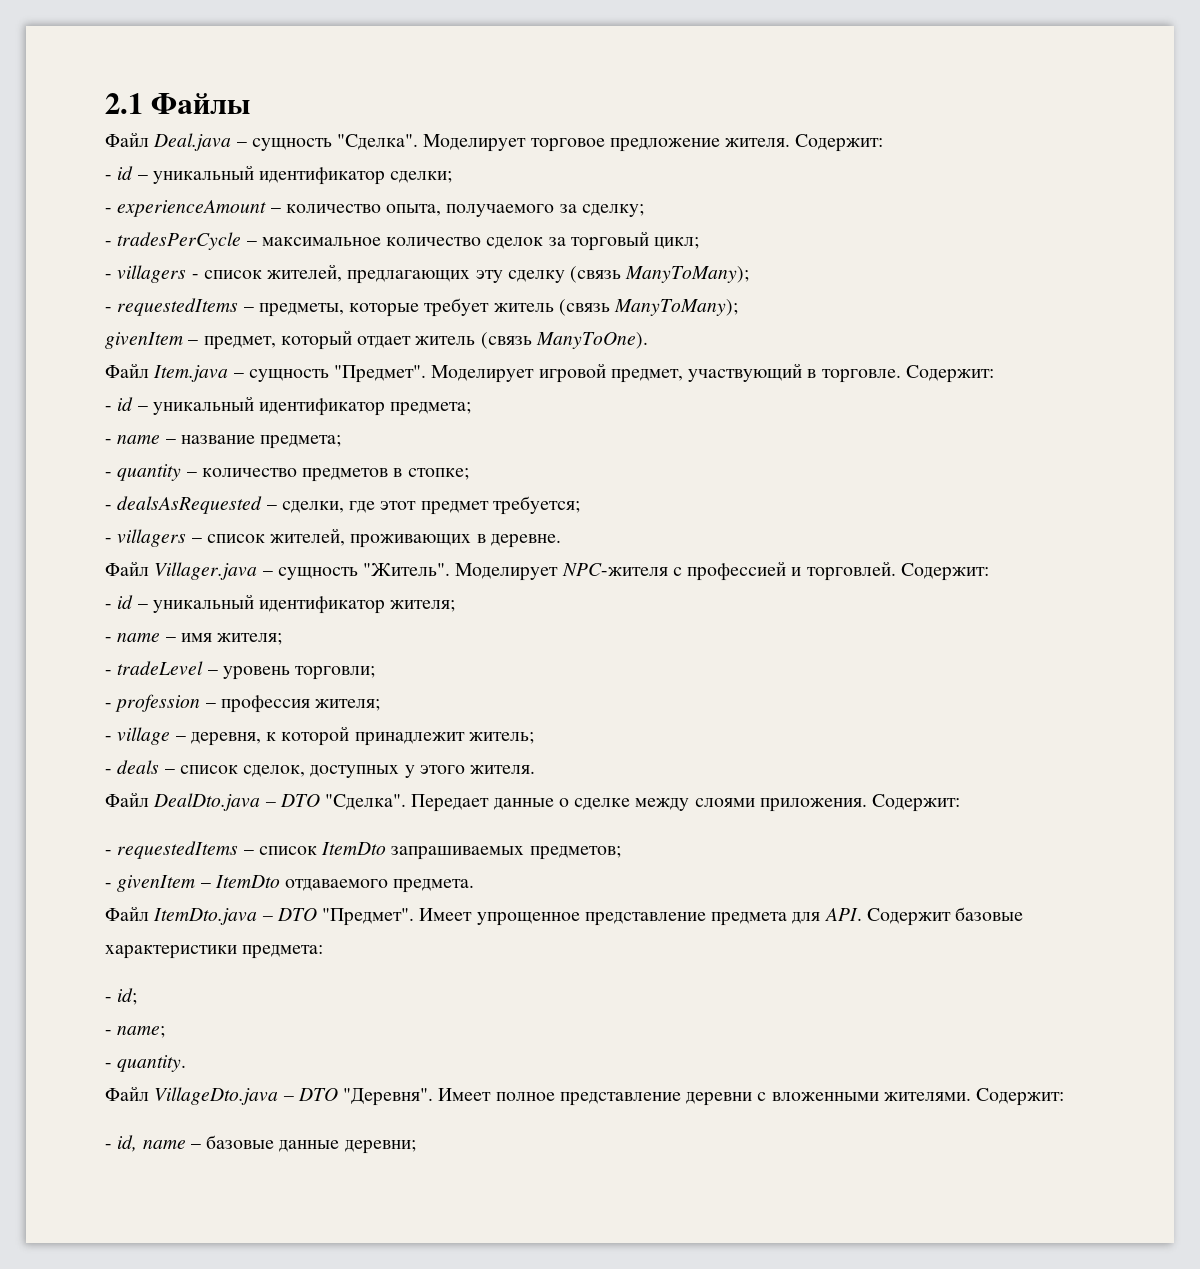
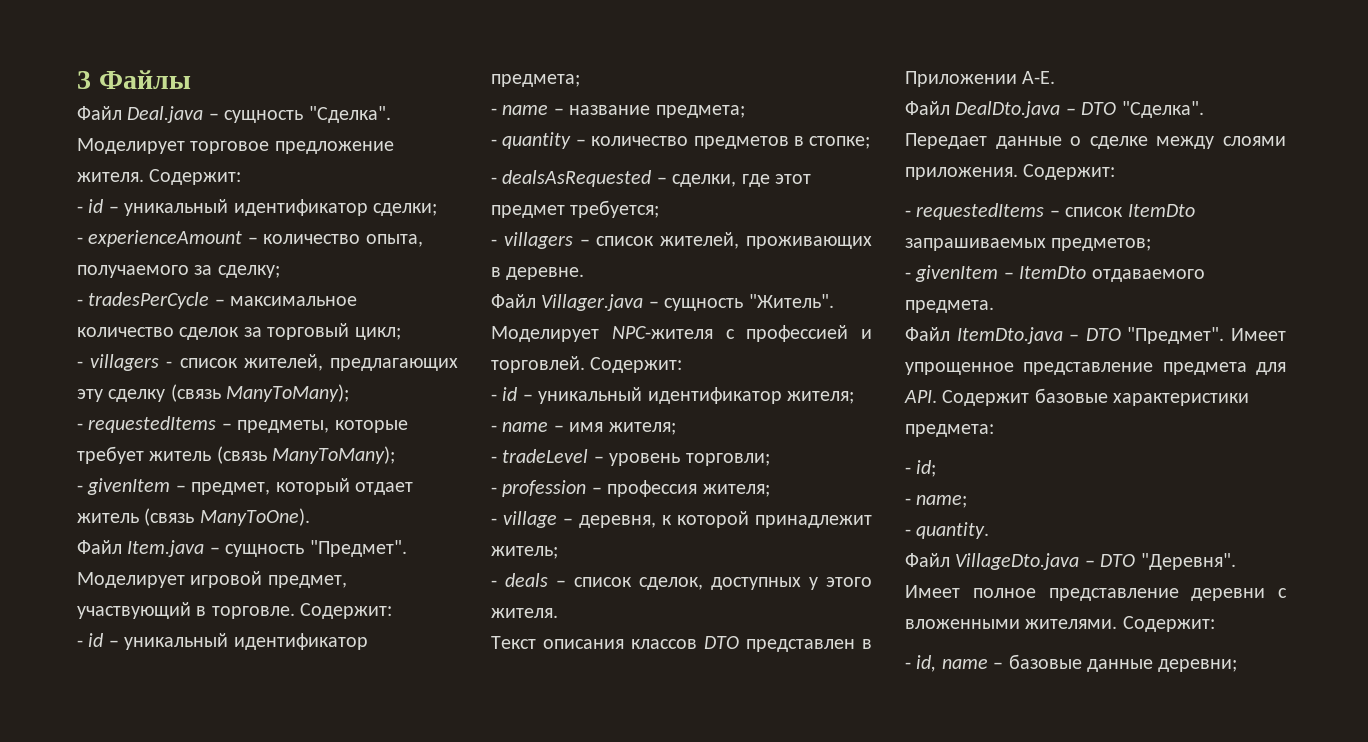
[105,93,143,114] 2.1 -> [77,71,91,89] 3
(739, 307) none -> [77,485,83,492] -
(536, 769) none -> [491,636,872,652] [905,71,1056,87] // Текст описания классов DTO представлен в Приложении А-Е.

